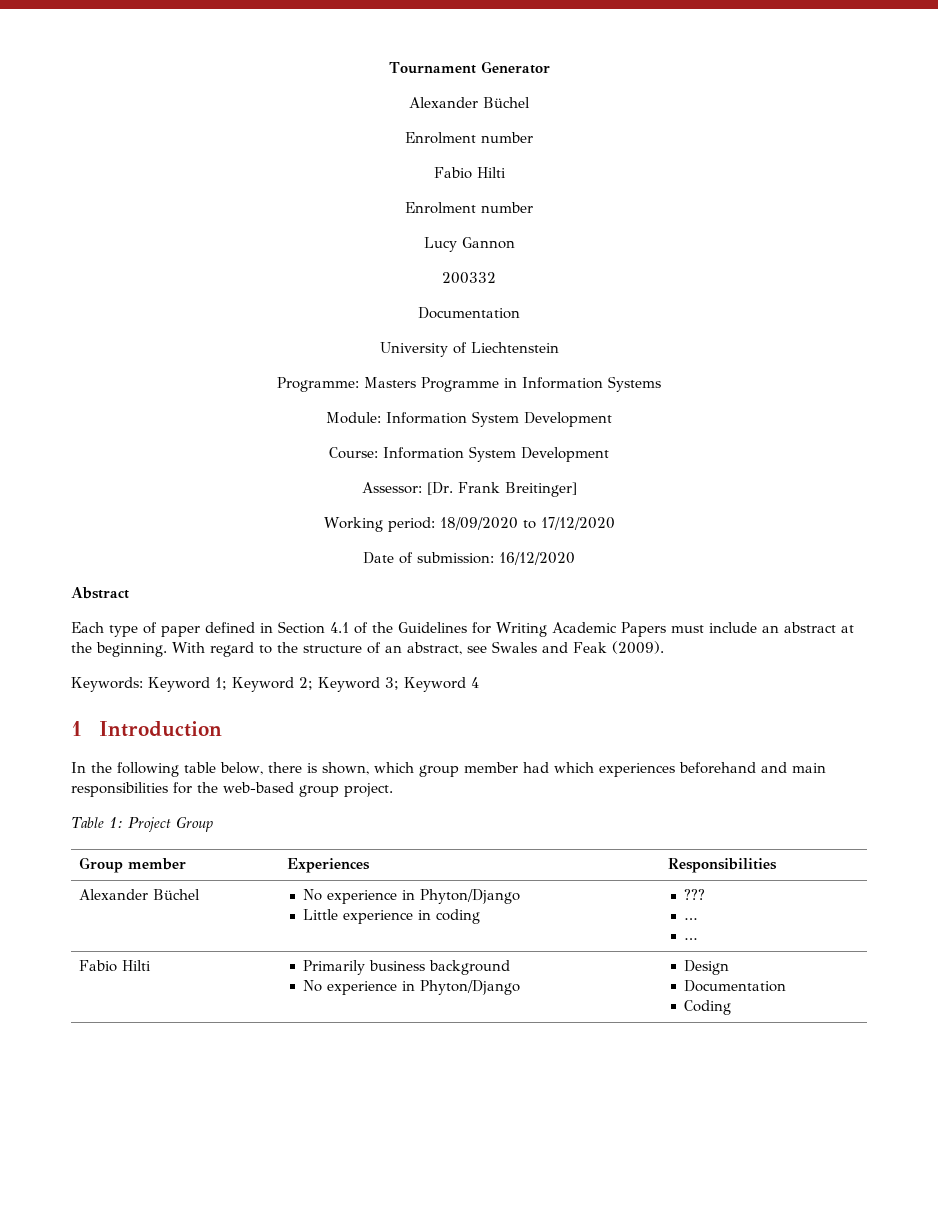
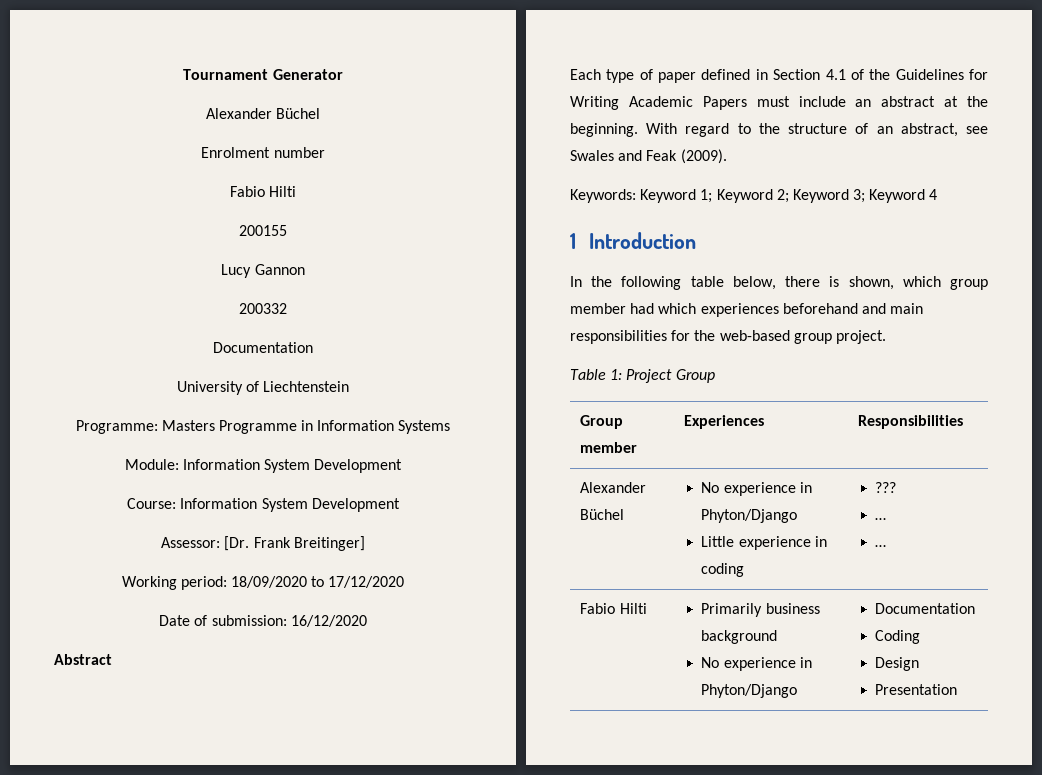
[405,202,533,214] Enrolment number -> [239,225,287,236] 200155
[684,960,730,975] Design // -> (798, 691) none
(732, 1007) none -> [875,657,920,671] [875,684,958,695] // Design // Presentation

